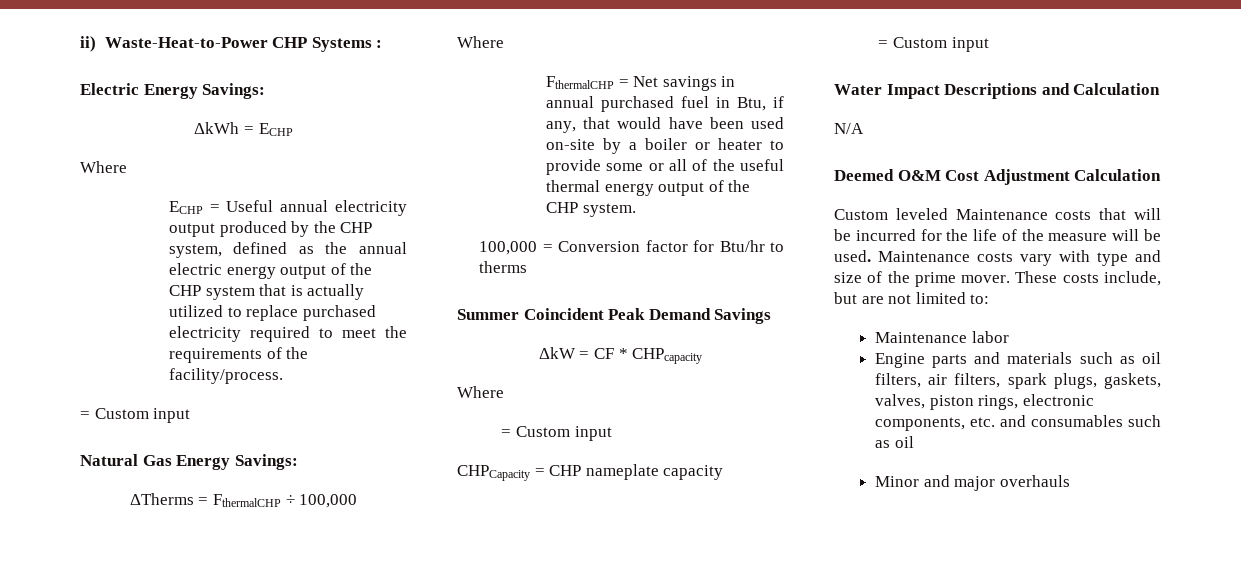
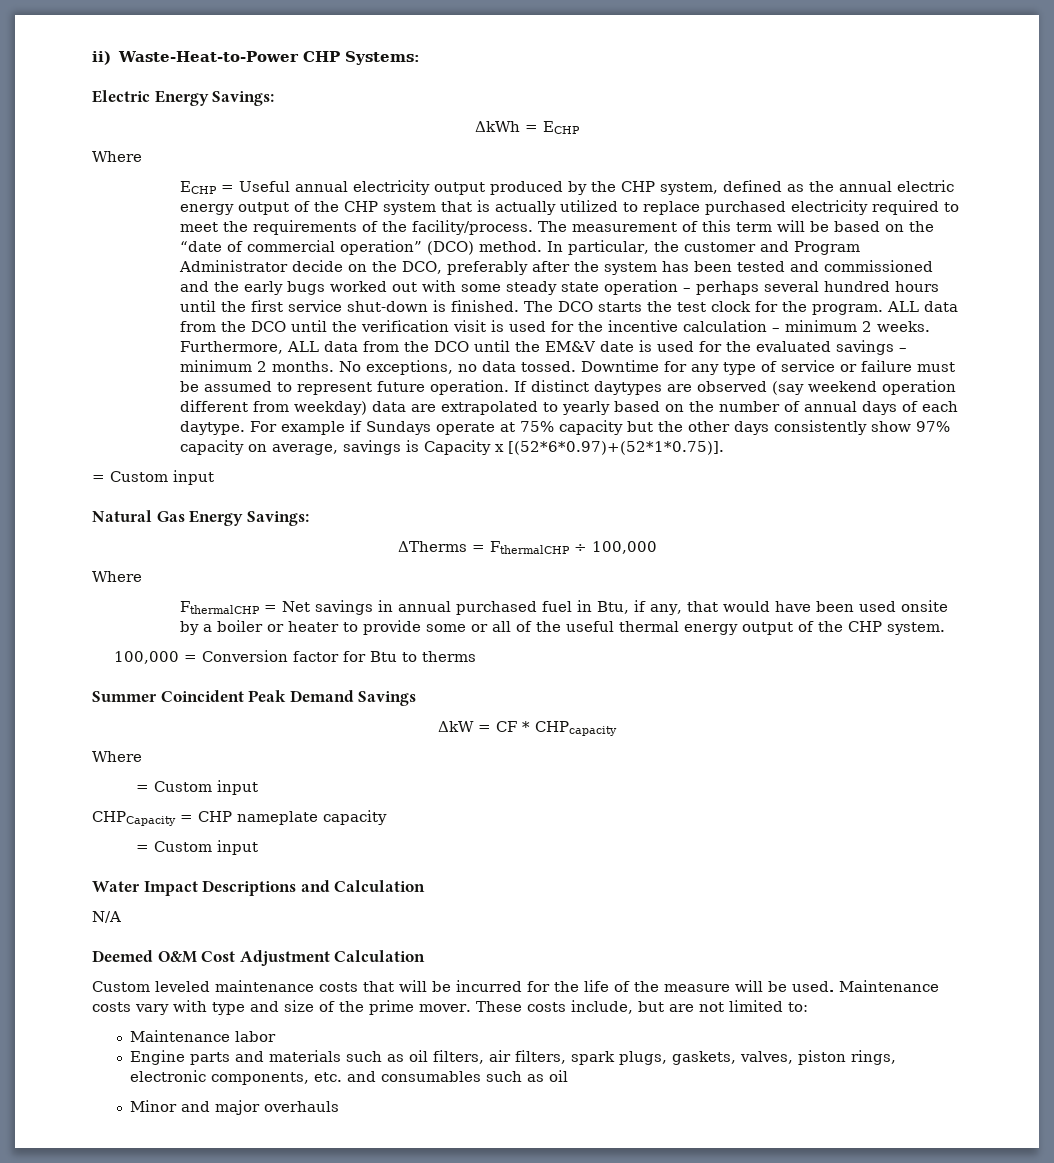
[311,37,383,52] Systems : -> [345,51,421,65] Systems:
(283, 376) none -> [537,220,934,232] [179,240,860,255] [178,260,933,275] [179,280,939,295] [179,300,958,315] [179,320,930,332] [179,340,907,355] [179,360,955,375] [179,380,956,395] [179,400,958,415] [179,420,950,435] [179,440,724,455] The measurement of this term will be based on the “date of commercial operation” (DCO) method. In particular, the customer and Program Administrator decide on the DCO, preferably after the system has been tested and commissioned and the early bugs worked out with some steady state operation – perhaps several hundred hours until the first service shut-down is finished. The DCO starts the test clock for the program. ALL data from the DCO until the verification visit is used for the incentive calculation – minimum 2 weeks. Furthermore, ALL data from the DCO until the EM&V date is used for the evaluated savings – minimum 2 months. No exceptions, no data tossed. Downtime for any type of service or failure must be assumed to represent future operation. If distinct daytypes are observed (say weekend operation different from weekday) data are extrapolated to yearly based on the number of annual days of each daytype. For example if Sundays operate at 75% capacity but the other days consistently show 97% capacity on average, savings is Capacity x [(52*6*0.97)+(52*1*0.75)].
[545,139,595,150] on-site -> [900,600,948,612] onsite
[719,240,765,252] Btu/hr -> [369,651,397,662] Btu
[955,209,1048,220] Maintenance -> [215,980,314,992] maintenance

